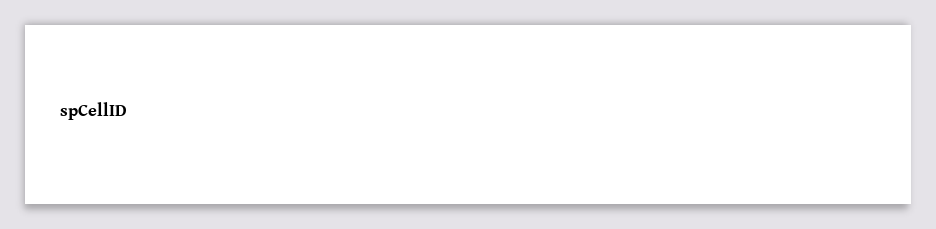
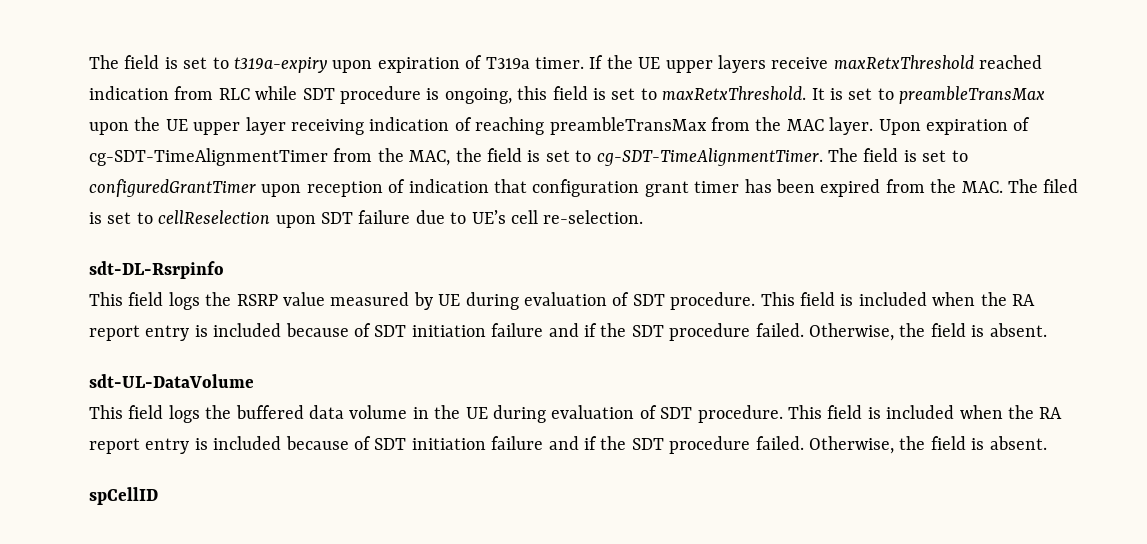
(60, 111) none -> [89,55,1043,73] [89,86,1046,104] [89,117,1031,135] [89,148,968,166] [89,179,1079,197] [89,210,644,228] [89,261,224,279] [89,292,1035,310] [89,323,1047,341] [89,374,254,388] [89,405,1063,423] [89,436,1047,454] The field is set to t319a-expiry upon expiration of T319a timer. If the UE upper layers receive maxRetxThreshold reached indication from RLC while SDT procedure is ongoing, this field is set to maxRetxThreshold. It is set to preambleTransMax upon the UE upper layer receiving indication of reaching preambleTransMax from the MAC layer. Upon expiration of cg-SDT-TimeAlignmentTimer from the MAC, the field is set to cg-SDT-TimeAlignmentTimer. The field is set to configuredGrantTimer upon reception of indication that configuration grant timer has been expired from the MAC. The filed is set to cellReselection upon SDT failure due to UE’s cell re-selection. // sdt-DL-Rsrpinfo // This field logs the RSRP value measured by UE during evaluation of SDT procedure. This field is included when the RA report entry is included because of SDT initiation failure and if the SDT procedure failed. Otherwise, the field is absent. // sdt-UL-DataVolume // This field logs the buffered data volume in the UE during evaluation of SDT procedure. This field is included when the RA report entry is included because of SDT initiation failure and if the SDT procedure failed. Otherwise, the field is absent. //

